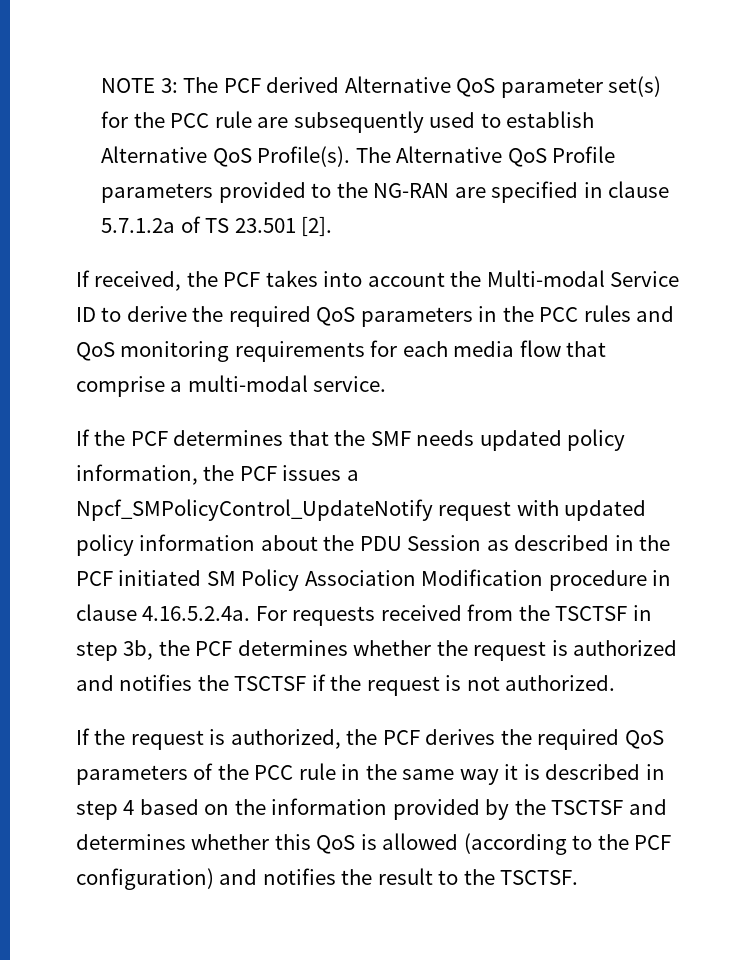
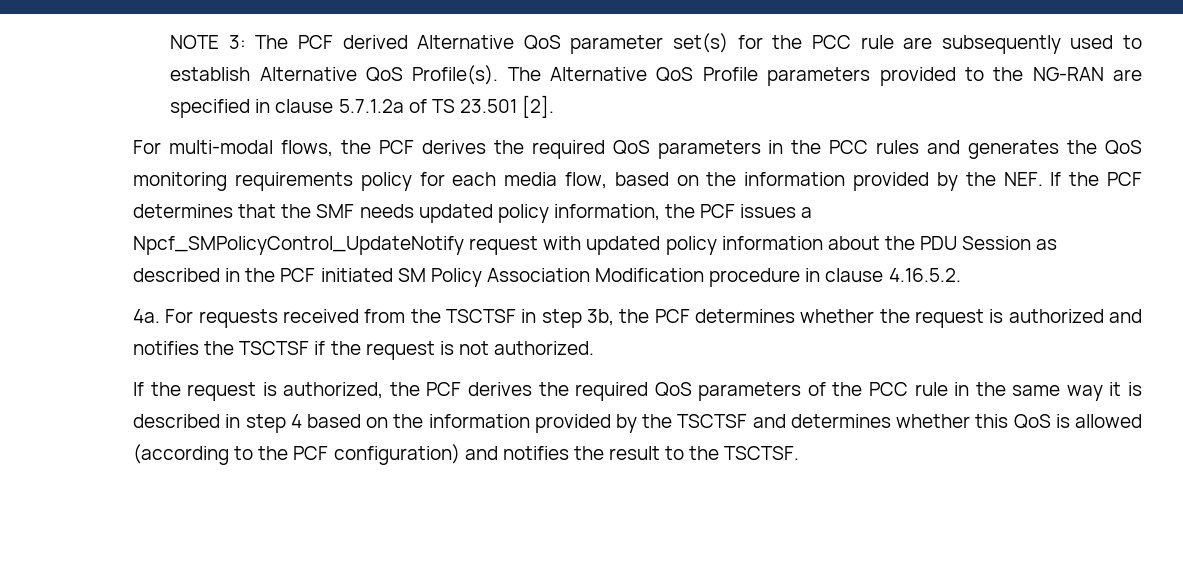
[75,270,680,291] [75,306,187,322] If received, the PCF takes into account the Multi-modal Service ID to derive -> [133,140,486,157] For multi-modal flows, the PCF derives
(675, 314) none -> [968,140,1098,159] generates the
(365, 351) none -> [360,172,412,191] policy
[519,340,607,357] [75,375,387,397] flow that comprise a multi-modal service. // -> [564,172,1043,191] flow, based on the information provided by the NEF.
[142,606,251,621] 4.16.5.2.4a. -> [888,268,961,282] [133,309,161,323] 4.16.5.2. // 4a.

